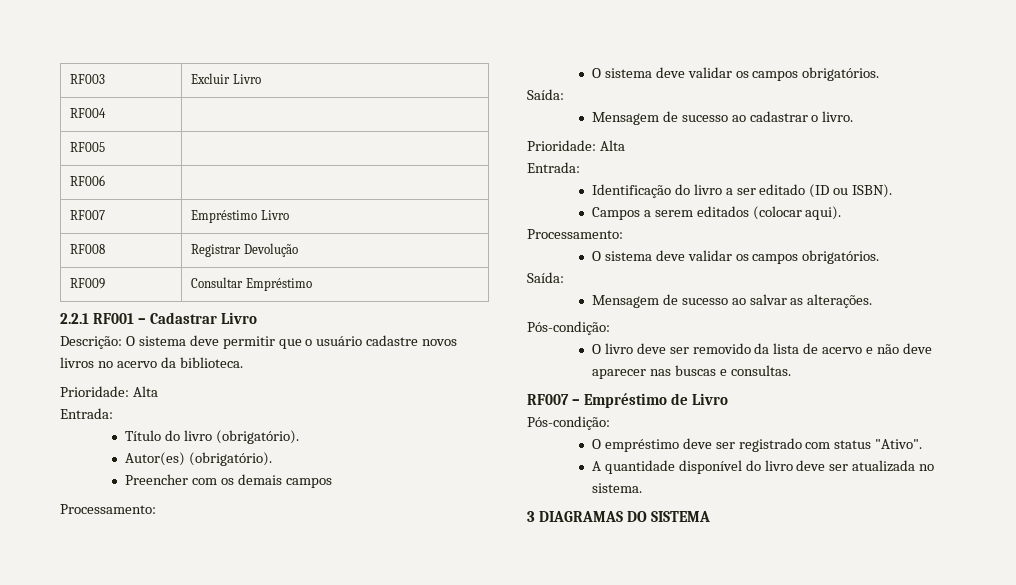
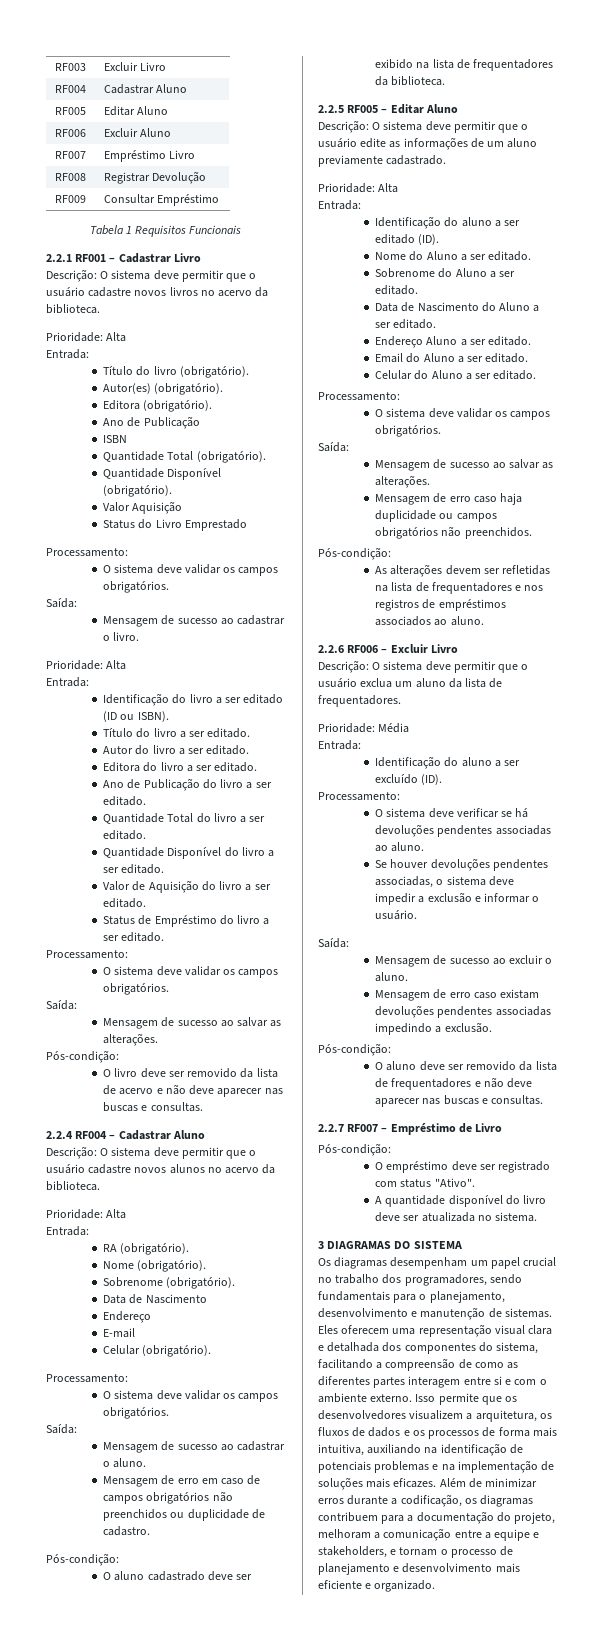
(107, 113) none -> [103,84,187,94] Cadastrar Aluno
(106, 147) none -> [103,106,168,116] Editar Aluno
(106, 180) none -> [103,128,171,137] Excluir Aluno
(312, 284) none -> [89,225,242,237] // Tabela 1 Requisitos Funcionais
[124,474,332,488] Preencher com os demais campos -> [103,400,213,412] [103,416,200,429] [103,435,128,443] [103,451,266,463] [103,468,222,480] [103,485,173,497] [103,501,183,514] [103,519,247,531] Editora (obrigatório). // Ano de Publicação // ISBN // Quantidade Total (obrigatório). // Quantidade Disponível (obrigatório). // Valor Aquisição // Status do Livro Emprestado
[591,206,842,220] Campos a serem editados (colocar aqui). -> [103,728,251,738] [103,745,250,755] [103,762,258,772] [103,778,272,791] [103,796,147,806] [103,813,266,824] [103,830,147,840] [103,847,275,859] [103,864,165,874] [103,880,271,893] [103,898,147,908] [103,915,270,927] [103,932,165,942] Título do livro a ser editado. // Autor do livro a ser editado. // Editora do livro a ser editado. // Ano de Publicação do livro a ser editado. // Quantidade Total do livro a ser editado. // Quantidade Disponível do livro a ser editado. // Valor de Aquisição do livro a ser editado. // Status de Empréstimo do livro a ser editado.
(791, 370) none -> [46,1130,205,1140] [46,1146,257,1159] [46,1164,276,1174] [46,1181,100,1191] [46,1209,127,1219] [46,1226,89,1236] [103,1243,190,1255] [103,1260,207,1272] [103,1277,236,1289] [103,1294,207,1304] [103,1311,152,1323] [103,1328,136,1338] [103,1345,212,1357] [46,1374,128,1383] [103,1390,279,1402] [103,1407,170,1419] [46,1424,77,1434] [103,1441,286,1453] [103,1458,147,1468] [103,1475,261,1487] [103,1491,233,1504] [103,1509,265,1521] [103,1526,151,1536] [46,1553,119,1566] [103,1571,253,1581] [375,59,554,71] [375,76,446,86] [318,104,458,114] [318,120,529,133] [318,137,538,150] [318,155,447,167] [318,183,399,193] [318,200,361,210] [375,216,521,229] [375,234,440,245] [375,251,532,261] [375,268,516,278] [375,285,419,295] [375,302,540,312] [375,319,437,329] [375,336,532,348] [375,353,529,363] [375,370,537,380] [318,392,400,401] [375,408,551,420] [375,425,442,437] [318,442,349,452] [375,459,554,471] [375,475,431,488] [375,493,523,505] [375,510,497,522] [375,526,532,539] [318,547,391,560] [375,564,551,577] [375,582,544,594] [375,599,506,611] [375,616,484,626] [318,644,458,653] [318,660,529,673] [318,678,503,688] [318,695,401,707] [318,723,410,733] [318,740,361,750] [375,756,521,769] [375,774,443,785] [318,792,400,801] [375,808,529,818] [375,824,551,837] [375,842,425,852] [375,858,548,871] [375,876,514,888] [375,892,540,905] [375,910,418,920] [318,938,349,948] [375,955,553,967] [375,972,409,982] [375,989,540,1001] [375,1005,551,1018] [375,1022,492,1035] [318,1043,391,1056] [375,1061,557,1071] [375,1077,533,1090] [375,1095,544,1107] [318,1124,344,1132] 2.2.4 RF004 – Cadastrar Aluno // Descrição: O sistema deve permitir que o usuário cadastre novos alunos no acervo da biblioteca. // Prioridade: Alta // Entrada: // RA (obrigatório). // Nome (obrigatório). // Sobrenome (obrigatório). // Data de Nascimento // Endereço // E-mail // Celular (obrigatório). // Processamento: // O sistema deve validar os campos obrigatórios. // Saída: // Mensagem de sucesso ao cadastrar o aluno. // Mensagem de erro em caso de campos obrigatórios não preenchidos ou duplicidade de cadastro. // Pós-condição: // O aluno cadastrado deve ser exibido na lista de frequentadores da biblioteca. // 2.2.5 RF005 – Editar Aluno // Descrição: O sistema deve permitir que o usuário edite as informações de um aluno previamente cadastrado. // Prioridade: Alta // Entrada: // Identificação do aluno a ser editado (ID). // Nome do Aluno a ser editado. // Sobrenome do Aluno a ser editado. // Data de Nascimento do Aluno a ser editado. // Endereço Aluno a ser editado. // Email do Aluno a ser editado. // Celular do Aluno a ser editado. // Processamento: // O sistema deve validar os campos obrigatórios. // Saída: // Mensagem de sucesso ao salvar as alterações. // Mensagem de erro caso haja duplicidade ou campos obrigatórios não preenchidos. // Pós-condição: // As alterações devem ser refletidas na lista de frequentadores e nos registros de empréstimos associados ao aluno. // 2.2.6 RF006 – Excluir Livro // Descrição: O sistema deve permitir que o usuário exclua um aluno da lista de frequentadores. // Prioridade: Média // Entrada: // Identificação do aluno a ser excluído (ID). // Processamento: // O sistema deve verificar se há devoluções pendentes associadas ao aluno. // Se houver devoluções pendentes associadas, o sistema deve impedir a exclusão e informar o usuário. // Saída: // Mensagem de sucesso ao excluir o aluno. // Mensagem de erro caso existam devoluções pendentes associadas impedindo a exclusão. // Pós-condição: // O aluno deve ser removido da lista de frequentadores e não deve aparecer nas buscas e consultas. // 2.2.7
(710, 516) none -> [318,1257,557,1269] [318,1274,522,1286] [318,1291,505,1303] [318,1307,552,1320] [318,1324,553,1337] [318,1342,539,1354] [318,1358,519,1371] [318,1376,547,1388] [318,1393,518,1405] [318,1410,552,1422] [318,1427,557,1439] [318,1443,523,1456] [318,1460,555,1473] [318,1477,538,1490] [318,1494,534,1507] [318,1511,556,1524] [318,1528,540,1541] [318,1546,514,1558] [318,1563,520,1575] [318,1580,436,1592] // Os diagramas desempenham um papel crucial no trabalho dos programadores, sendo fundamentais para o planejamento, desenvolvimento e manutenção de sistemas. Eles oferecem uma representação visual clara e detalhada dos componentes do sistema, facilitando a compreensão de como as diferentes partes interagem entre si e com o ambiente externo. Isso permite que os desenvolvedores visualizem a arquitetura, os fluxos de dados e os processos de forma mais intuitiva, auxiliando na identificação de potenciais problemas e na implementação de soluções mais eficazes. Além de minimizar erros durante a codificação, os diagramas contribuem para a documentação do projeto, melhoram a comunicação entre a equipe e stakeholders, e tornam o processo de planejamento e desenvolvimento mais eficiente e organizado.

